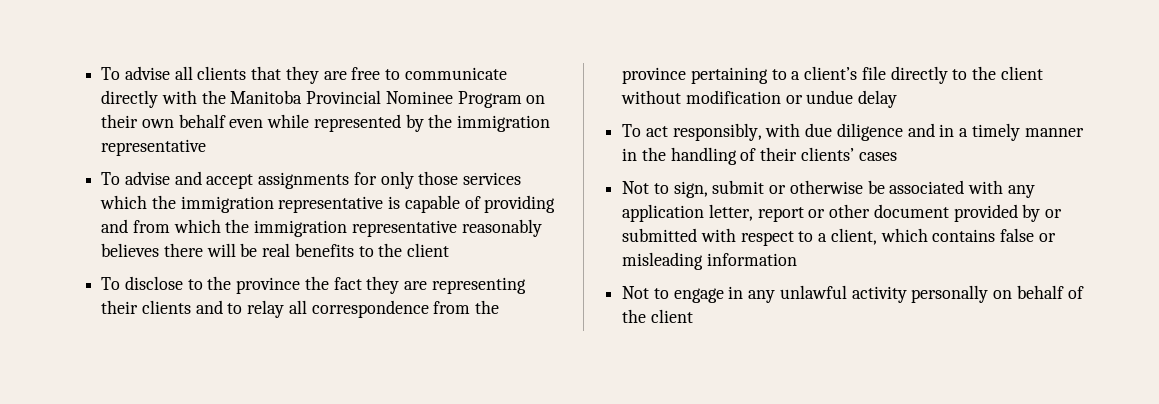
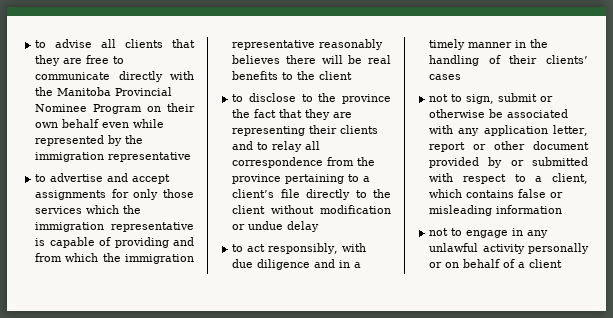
[101,67,121,80] To -> [35,40,47,48] to
[101,171,170,185] To advise -> [35,173,104,182] to advertise
[101,277,121,290] To -> [232,94,244,102] to
(362, 283) none -> [279,109,303,118] that
[622,124,642,137] To -> [232,244,244,252] to
[622,181,650,194] Not -> [429,94,449,102] not
[622,286,650,299] Not -> [429,228,449,236] not
(989, 294) none -> [429,262,443,268] or
[622,309,647,323] the -> [518,262,526,268] a

